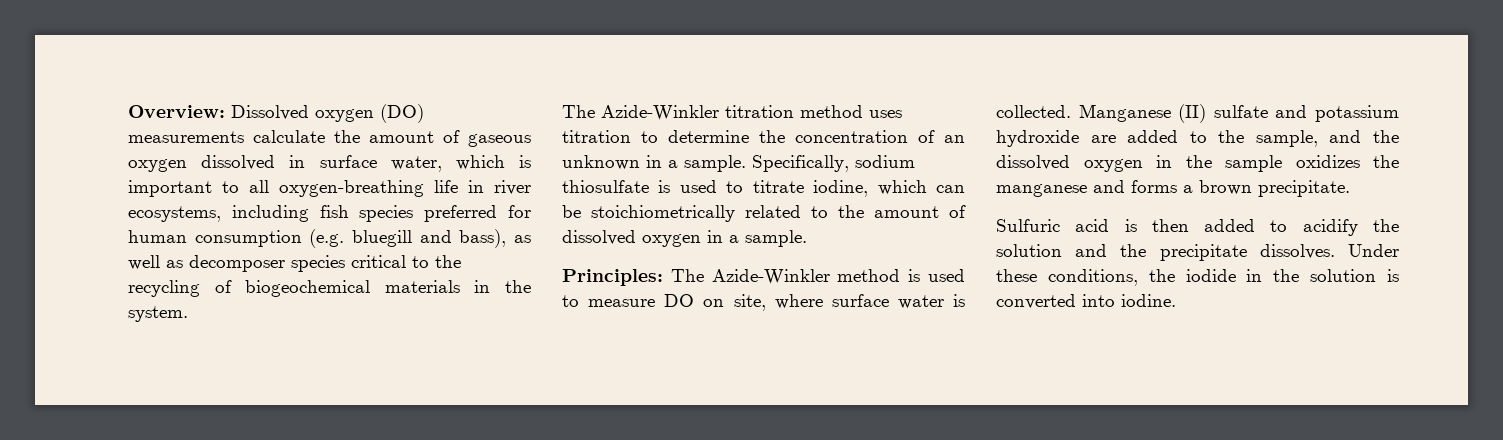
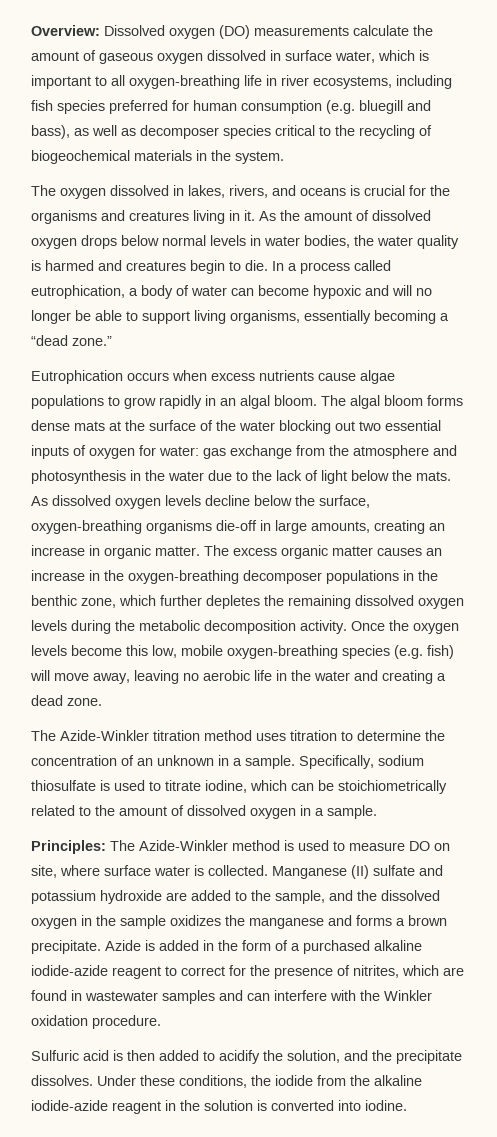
(188, 314) none -> [31,185,450,199] [31,210,431,224] [31,235,459,249] [31,260,391,274] [31,285,432,299] [31,310,449,324] [31,335,112,346] [31,370,395,384] [31,395,463,409] [31,420,441,434] [31,445,457,459] [31,470,451,484] [31,495,370,509] [31,520,445,534] [31,545,442,559] [31,570,438,584] [31,595,464,609] [31,620,459,634] [31,645,454,659] [30,670,446,684] [31,695,102,706] // The oxygen dissolved in lakes, rivers, and oceans is crucial for the organisms and creatures living in it. As the amount of dissolved oxygen drops below normal levels in water bodies, the water quality is harmed and creatures begin to die. In a process called eutrophication, a body of water can become hypoxic and will no longer be able to support living organisms, essentially becoming a “dead zone.” // Eutrophication occurs when excess nutrients cause algae populations to grow rapidly in an algal bloom. The algal bloom forms dense mats at the surface of the water blocking out two essential inputs of oxygen for water: gas exchange from the atmosphere and photosynthesis in the water due to the lack of light below the mats. As dissolved oxygen levels decline below the surface, oxygen-breathing organisms die-off in large amounts, creating an increase in organic matter. The excess organic matter causes an increase in the oxygen-breathing decomposer populations in the benthic zone, which further depletes the remaining dissolved oxygen levels during the metabolic decomposition activity. Once the oxygen levels become this low, mobile oxygen-breathing species (e.g. fish) will move away, leaving no aerobic life in the water and creating a dead zone.
(1350, 188) none -> [105,940,422,954] [31,965,464,979] [31,990,432,1004] [31,1015,161,1029] Azide is added in the form of a purchased alkaline iodide-azide reagent to correct for the presence of nitrites, which are found in wastewater samples and can interfere with the Winkler oxidation procedure.
[996,244,1062,257] solution -> [287,1050,340,1063] solution,
(1236, 275) none -> [317,1075,422,1086] [31,1100,161,1114] from the alkaline iodide-azide reagent

